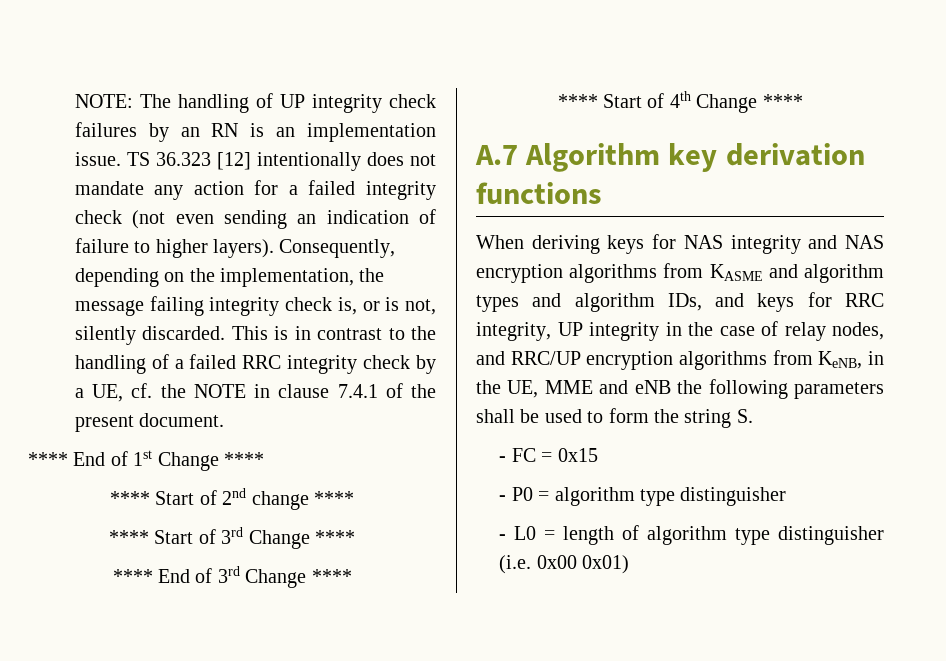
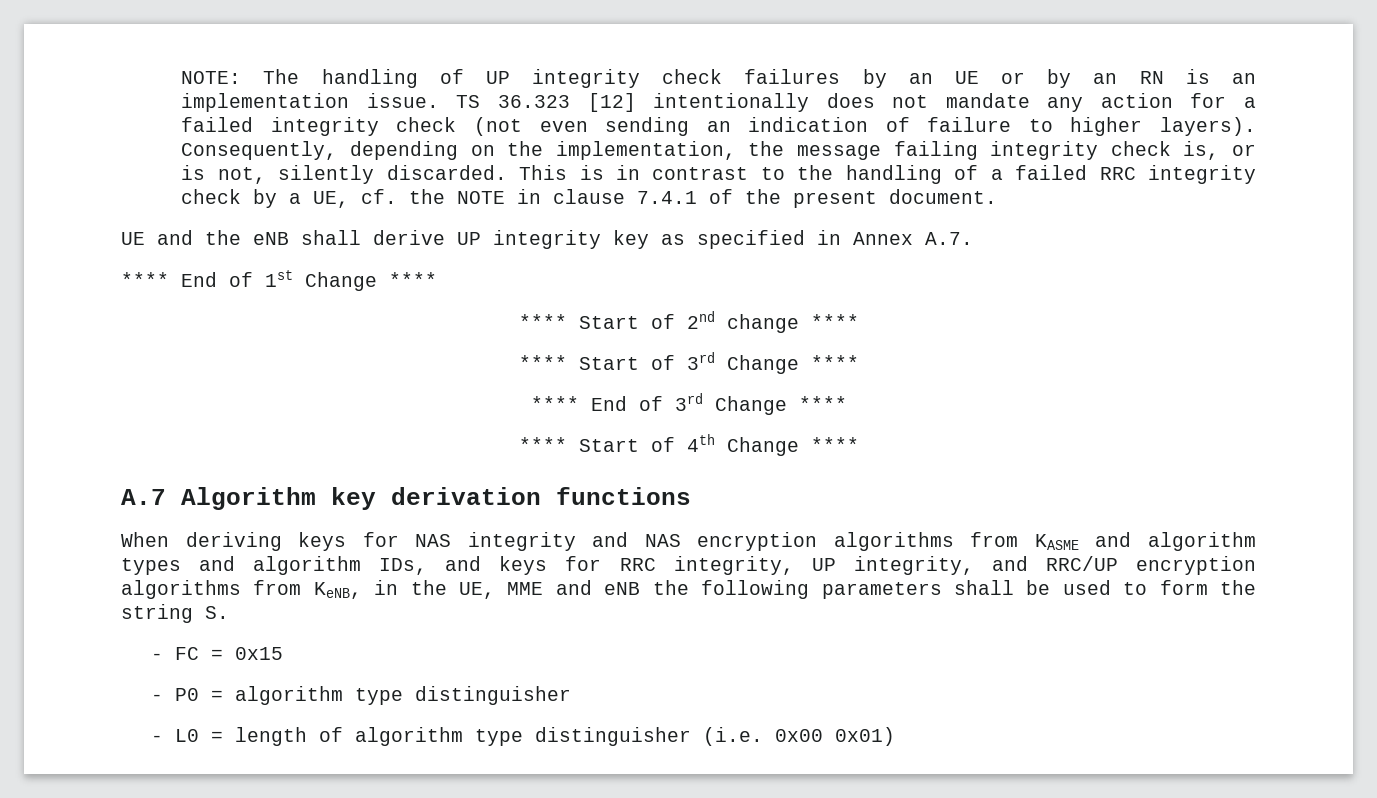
(200, 132) none -> [954,69,1118,88] UE or by an
(225, 420) none -> [121,230,973,249] // UE and the eNB shall derive UP integrity key as specified in Annex A.7.
[589,321,884,341] integrity in the case of relay nodes, -> [853,556,974,575] integrity,

